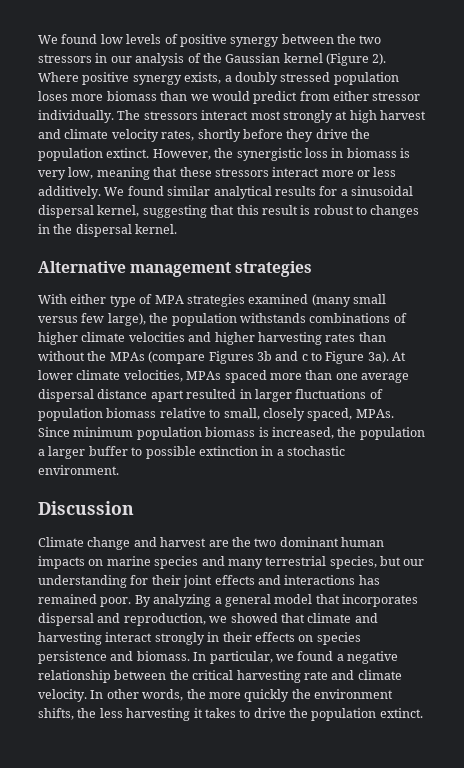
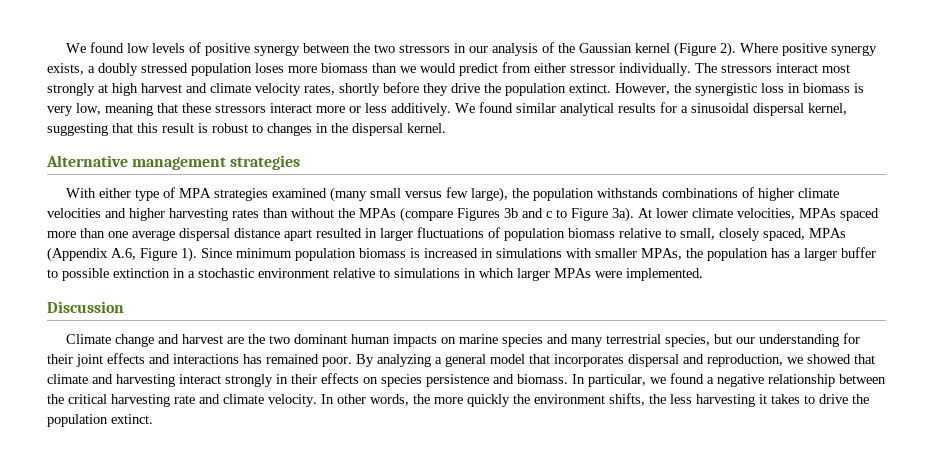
[355,409,394,418] MPAs. -> [809,228,846,238] [47,247,197,262] MPAs (Appendix A.6, Figure 1).
[271,427,425,440] increased, the population -> [424,248,790,261] increased in simulations with smaller MPAs, the population has
[38,465,119,475] environment. -> [258,268,703,281] environment relative to simulations in which larger MPAs were implemented.

